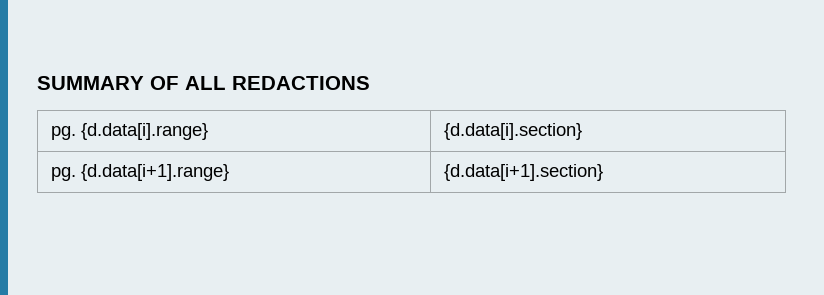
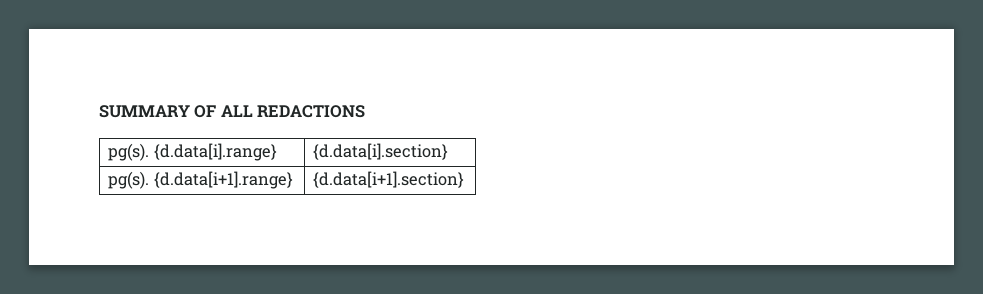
[50,126,76,140] pg. -> [108,143,150,161] pg(s).
[50,167,76,181] pg. -> [108,171,150,189] pg(s).

